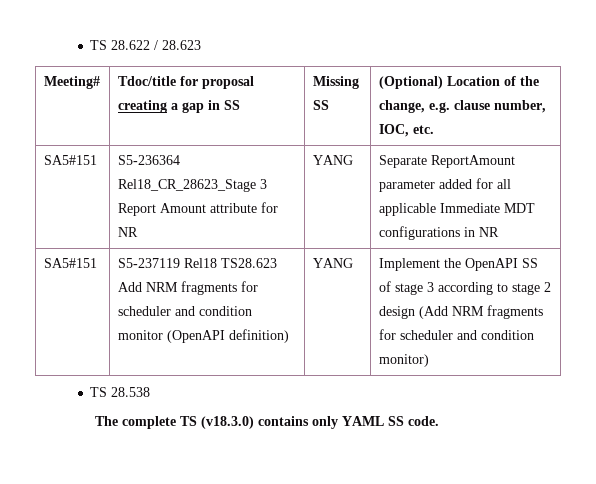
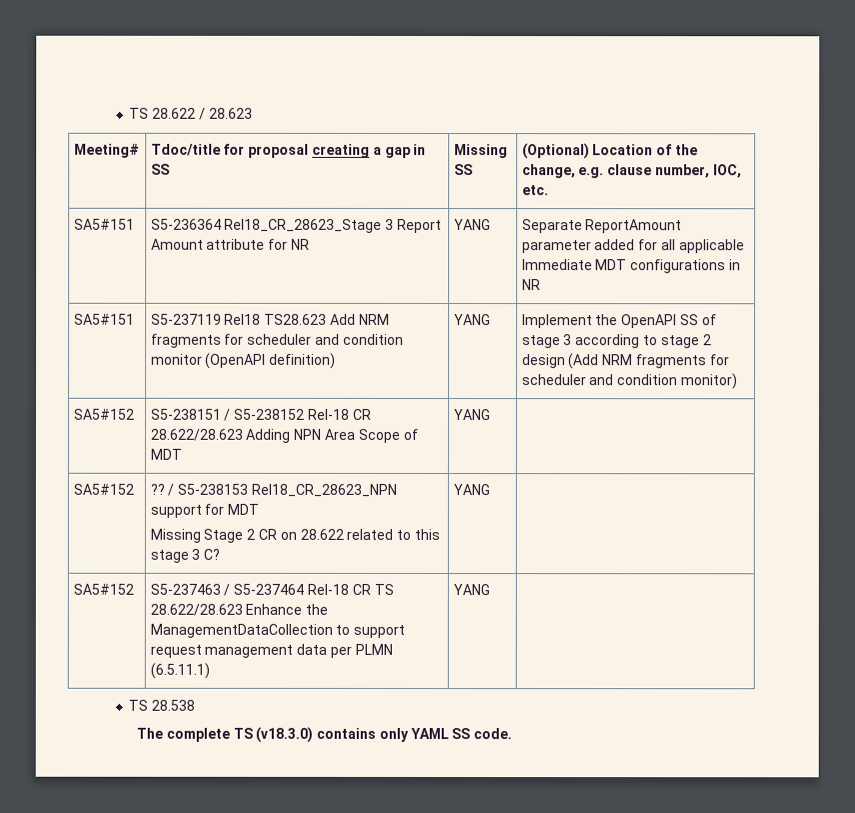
(429, 360) none -> [72,408,134,420] [149,408,371,421] [149,428,418,443] [149,448,182,460] [452,409,490,421] [72,483,134,495] [149,483,398,497] [149,503,260,518] [149,528,440,543] [149,548,221,563] [452,484,490,496] [72,583,134,595] [149,583,394,596] [149,603,329,616] [149,623,406,638] [149,643,393,658] [149,662,210,679] [452,584,490,596] // SA5#152 | S5-238151 / S5-238152 Rel-18 CR 28.622/28.623 Adding NPN Area Scope of MDT | YANG | // SA5#152 | ?? / S5-238153 Rel18_CR_28623_NPN support for MDT // Missing Stage 2 CR on 28.622 related to this stage 3 C? | YANG | // SA5#152 | S5-237463 / S5-237464 Rel-18 CR TS 28.622/28.623 Enhance the ManagementDataCollection to support request management data per PLMN (6.5.11.1) | YANG |

